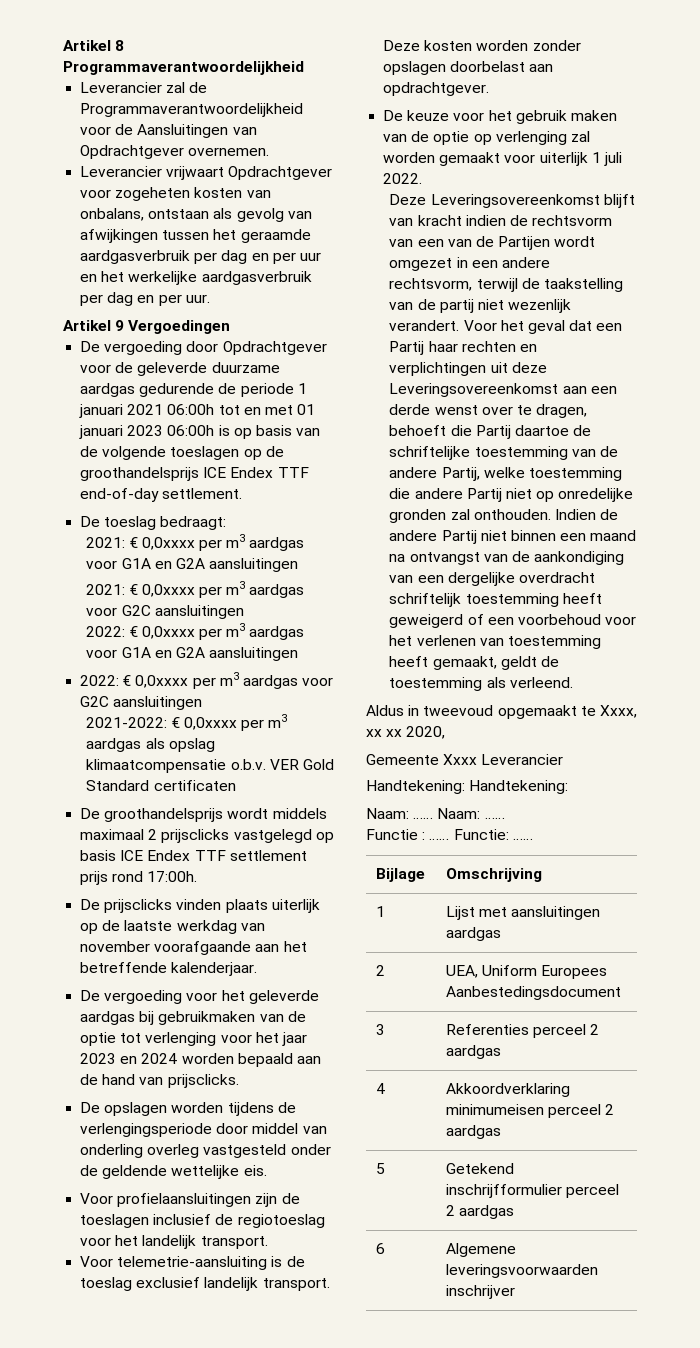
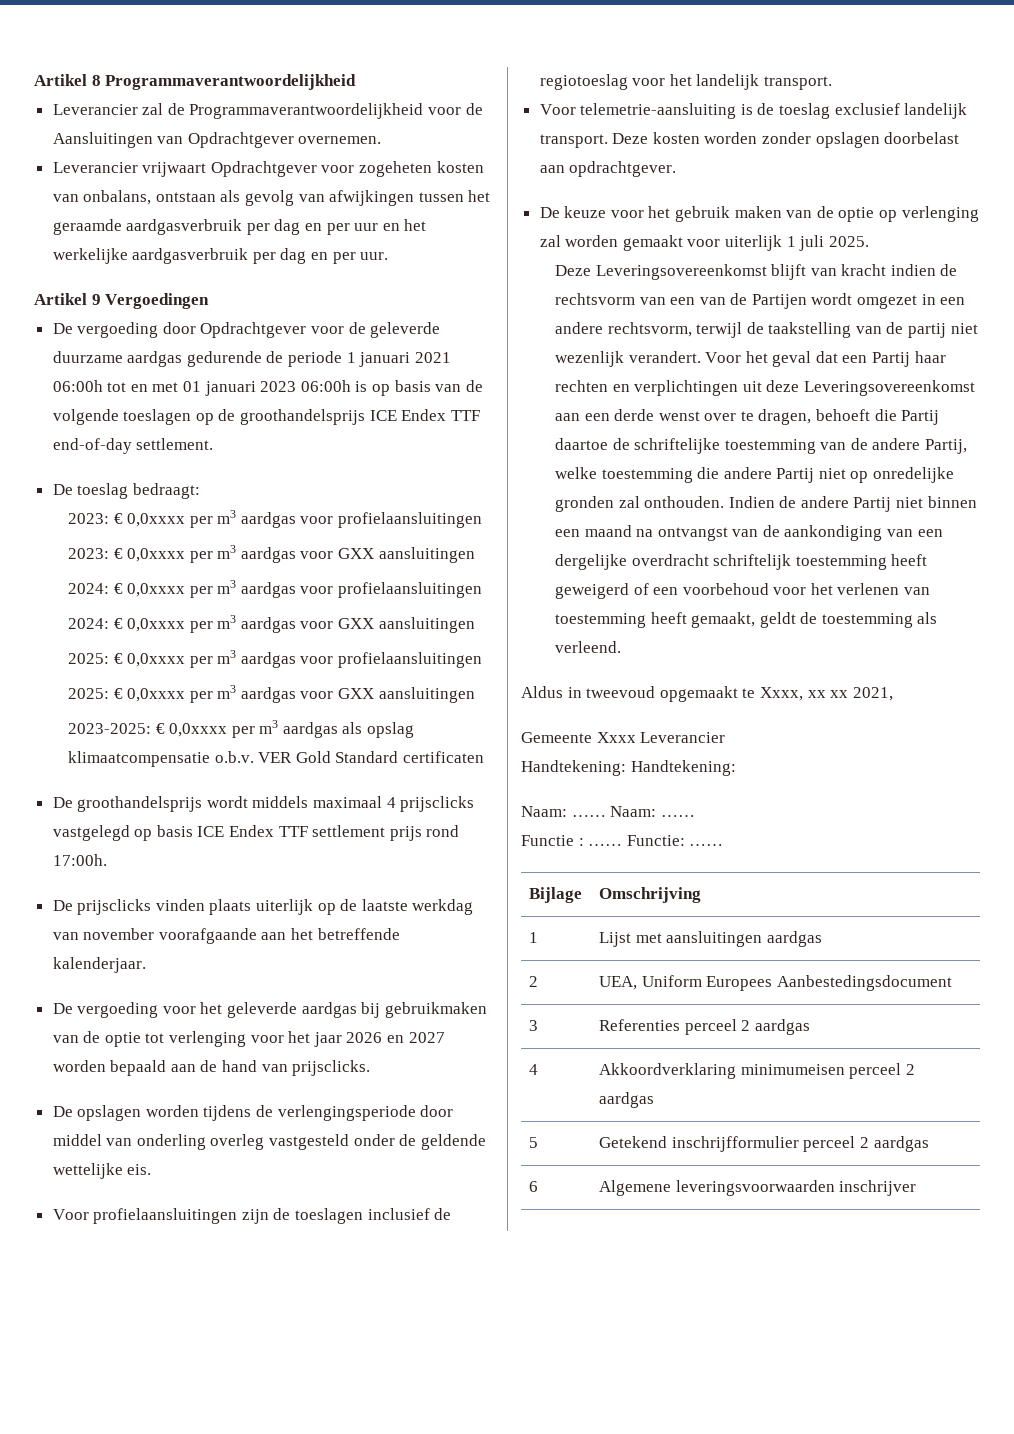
[86,534,305,551] [86,558,299,572] [86,581,305,598] [86,605,244,619] [86,623,305,640] [86,647,299,661] [80,672,334,689] [80,696,203,710] [86,717,168,728] 2021: € 0,0xxxx per m3 aardgas voor G1A en G2A aansluitingen // 2021: € 0,0xxxx per m3 aardgas voor G2C aansluitingen // 2022: € 0,0xxxx per m3 aardgas voor G1A en G2A aansluitingen // 2022: € 0,0xxxx per m3 aardgas voor G2C aansluitingen // 2021-2022: -> [67,510,483,528] [67,545,475,563] [67,580,483,598] [67,615,475,633] [67,650,483,668] [67,685,475,703] [67,723,151,734] 2023: € 0,0xxxx per m3 aardgas voor profielaansluitingen // 2023: € 0,0xxxx per m3 aardgas voor GXX aansluitingen // 2024: € 0,0xxxx per m3 aardgas voor profielaansluitingen // 2024: € 0,0xxxx per m3 aardgas voor GXX aansluitingen // 2025: € 0,0xxxx per m3 aardgas voor profielaansluitingen // 2025: € 0,0xxxx per m3 aardgas voor GXX aansluitingen // 2023-2025:
[148,829,158,840] 2 -> [386,797,396,808] 4
[80,1053,178,1064] 2023 en 2024 -> [346,1032,445,1043] 2026 en 2027
[383,173,423,184] 2022. -> [828,236,869,247] 2025.
[406,726,446,739] 2020, -> [852,687,893,701] 2021,

